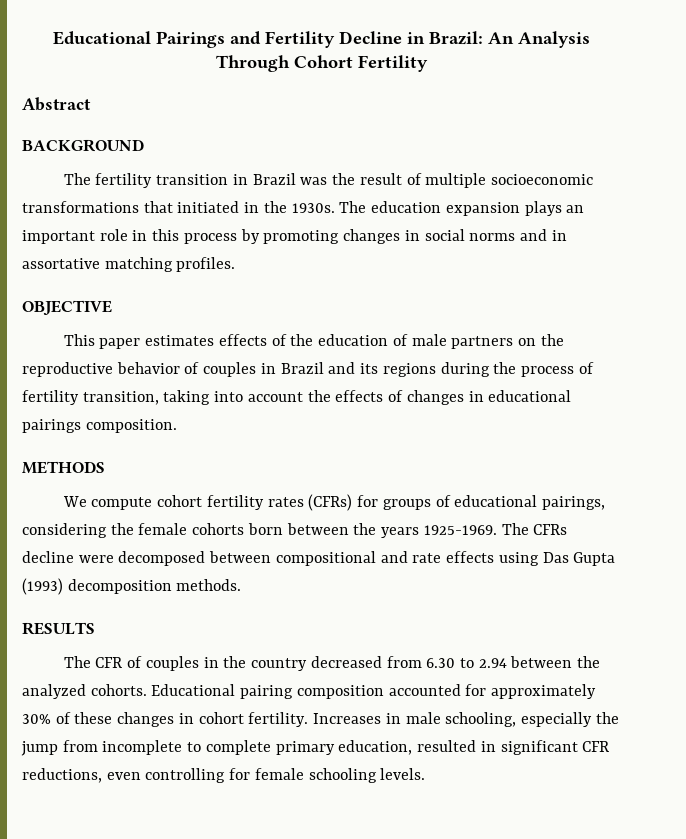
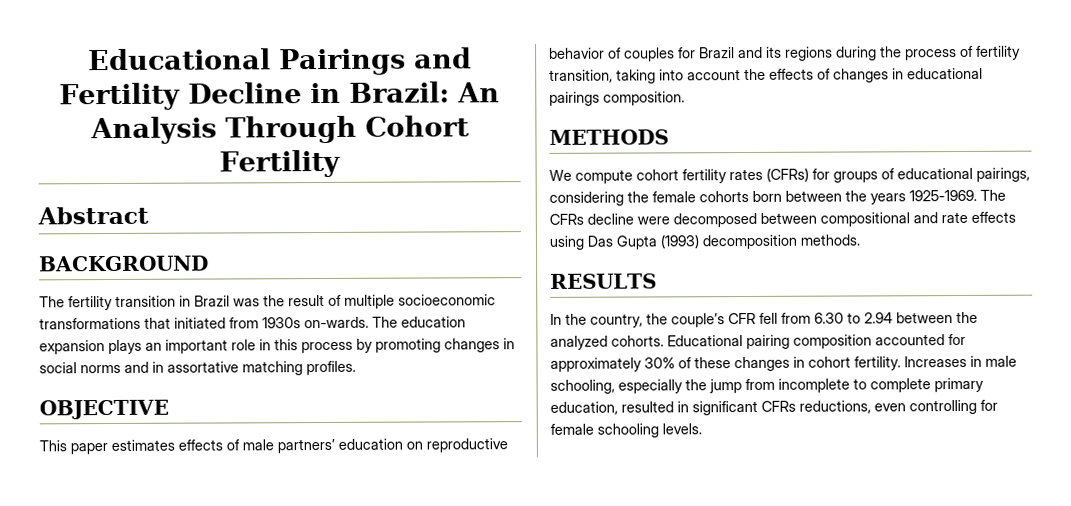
[244,201,335,213] in the 1930s. -> [229,316,369,329] from 1930s on-wards.
[290,334,564,349] the education of male partners on the -> [242,438,423,454] male partners’ education on
[260,363,276,374] in -> [678,47,696,59] for
[63,656,382,671] The CFR of couples in the country decreased -> [550,312,778,328] In the country, the couple’s CFR fell
[582,741,610,752] CFR -> [761,400,796,412] CFRs

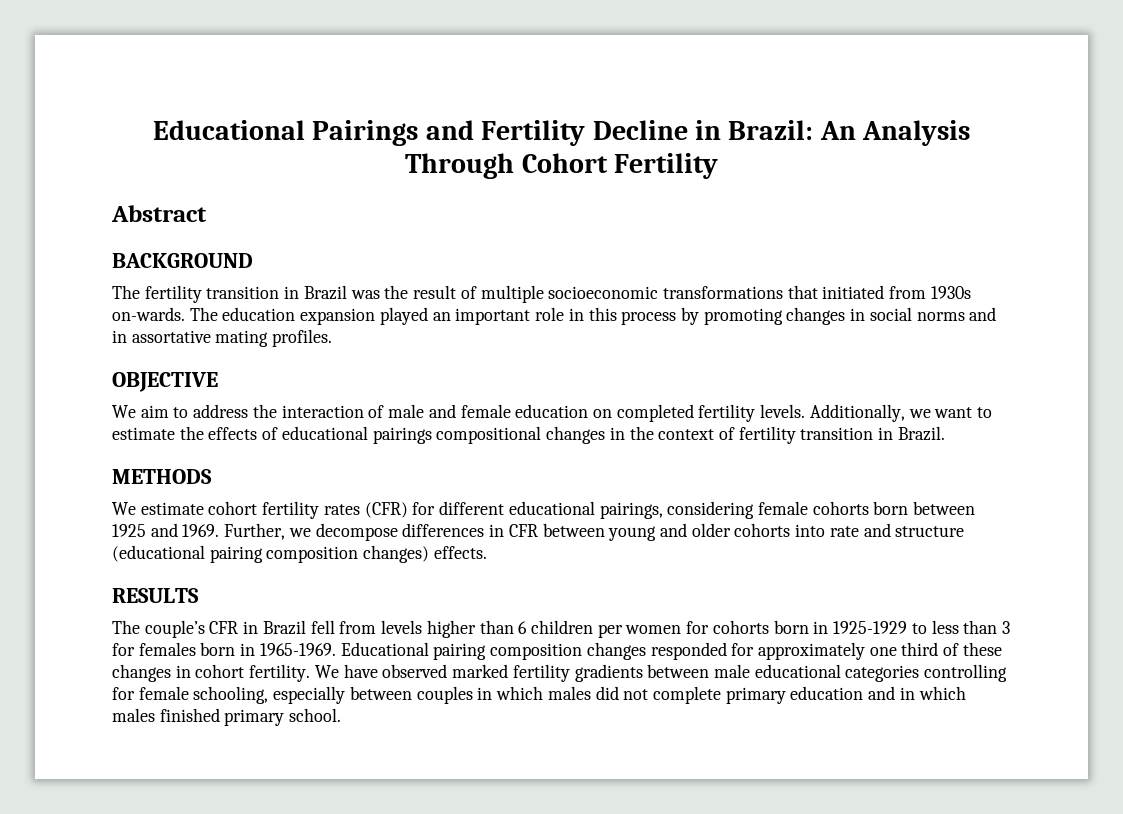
[108,339,142,355] plays -> [379,307,428,325] played
[242,361,303,376] matching -> [215,330,269,347] mating
[39,438,508,455] [549,45,1021,62] [549,67,983,84] [549,91,685,106] This paper estimates effects of male partners’ education on reproductive behavior of couples for Brazil and its regions during the process of fertility transition, taking into account the effects of changes in educational pairings composition. -> [112,404,993,422] [112,426,945,444] We aim to address the interaction of male and female education on completed fertility levels. Additionally, we want to estimate the effects of educational pairings compositional changes in the context of fertility transition in Brazil.
[575,169,633,184] compute -> [140,502,204,515] estimate
[766,167,895,183] (CFRs) for groups of -> [364,501,505,518] (CFR) for different
[627,191,649,203] the -> (755, 510) none
[845,189,1006,205] [549,211,1016,228] [549,234,860,250] [550,273,657,289] [550,311,978,328] [550,333,966,350] [550,357,675,372] the years 1925-1969. The CFRs decline were decomposed between compositional and rate effects using Das Gupta (1993) decomposition methods. // RESULTS // In the country, the couple’s CFR fell from 6.30 to 2.94 between the analyzed cohorts. Educational pairing composition accounted for approximately 30% -> [112,523,965,541] [112,545,487,563] [112,588,199,603] [112,620,1010,638] [112,642,939,660] 1925 and 1969. Further, we decompose differences in CFR between young and older cohorts into rate and structure (educational pairing composition changes) effects. // RESULTS // The couple’s CFR in Brazil fell from levels higher than 6 children per women for cohorts born in 1925-1929 to less than 3 for females born in 1965-1969. Educational pairing composition changes responded for approximately one third
[904,355,1017,368] [550,377,984,394] [550,399,998,416] [550,423,702,438] Increases in male schooling, especially the jump from incomplete to complete primary education, resulted in significant CFRs reductions, even controlling for female schooling levels. -> [314,664,1008,682] [112,686,966,704] [112,708,342,726] We have observed marked fertility gradients between male educational categories controlling for female schooling, especially between couples in which males did not complete primary education and in which males finished primary school.

